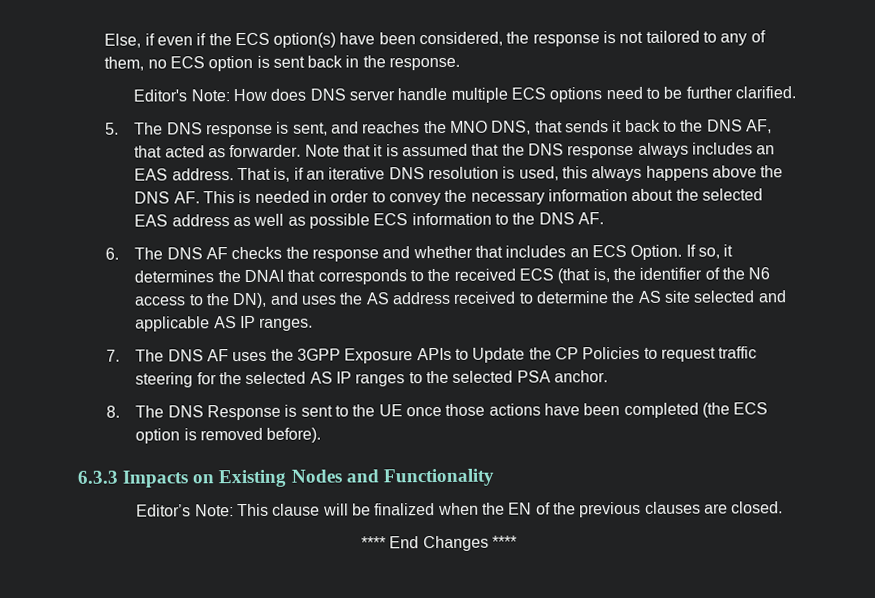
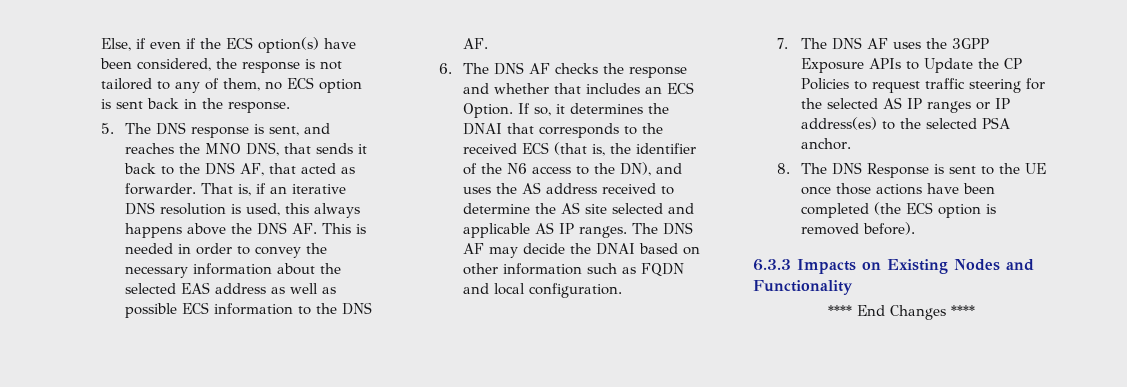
[133,86,796,103] // Editor's Note: How does DNS server handle multiple ECS options need to be further clarified. -> (291, 107) none
[304,142,776,159] [134,168,234,181] Note that it is assumed that the DNS response always includes an EAS address. -> (197, 189) none
(314, 324) none -> [632,222,694,235] [463,243,701,258] [463,263,685,277] [463,283,623,298] The DNS AF may decide the DNAI based on other information such as FQDN and local configuration.
(406, 380) none -> [976,98,1011,110] [801,117,878,130] or IP address(es)
[136,501,784,518] // Editor’s Note: This clause will be finalized when the EN of the previous clauses are closed. -> (853, 287) none

